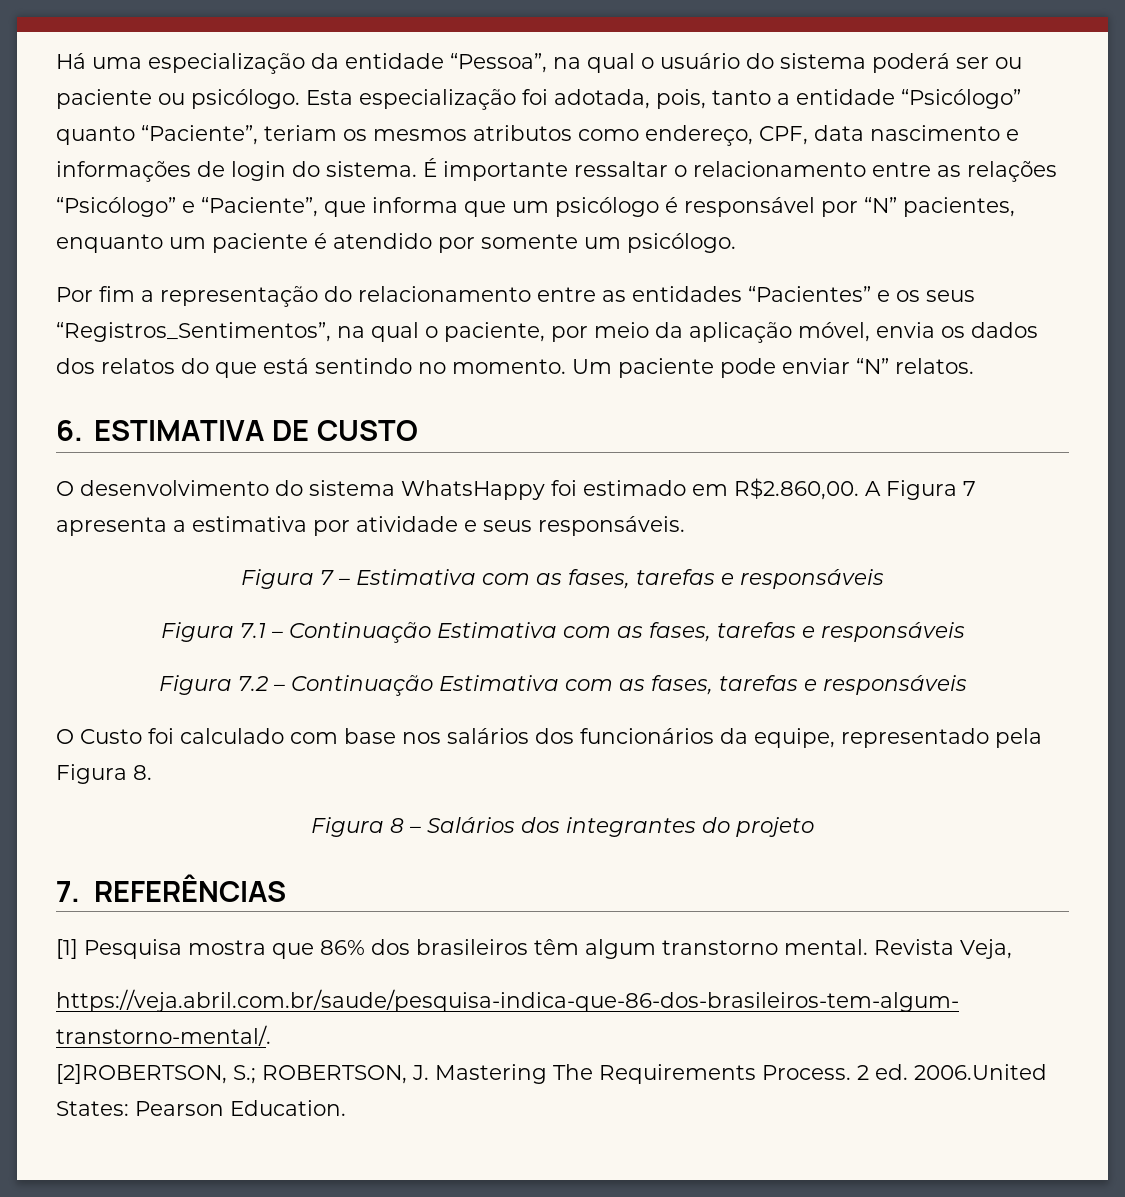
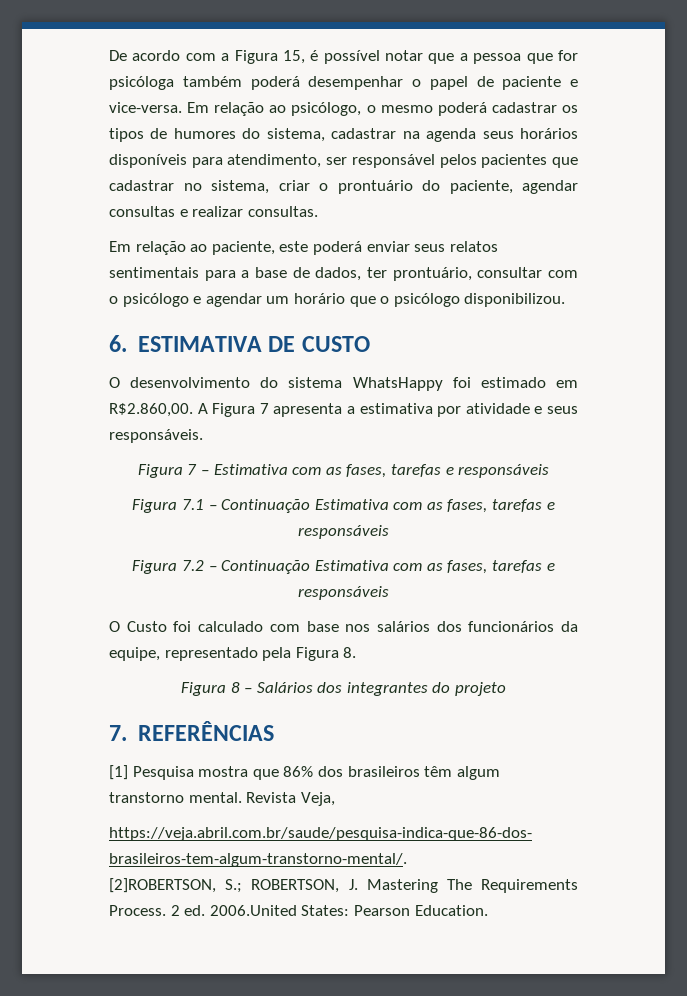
[56,53,1022,74] [56,89,1021,110] [56,125,1019,146] [56,158,1057,182] [56,197,1015,217] [56,233,736,253] [56,286,975,307] [56,322,1038,343] [56,358,974,378] Há uma especialização da entidade “Pessoa”, na qual o usuário do sistema poderá ser ou paciente ou psicólogo. Esta especialização foi adotada, pois, tanto a entidade “Psicólogo” quanto “Paciente”, teriam os mesmos atributos como endereço, CPF, data nascimento e informações de login do sistema. É importante ressaltar o relacionamento entre as relações “Psicólogo” e “Paciente”, que informa que um psicólogo é responsável por “N” pacientes, enquanto um paciente é atendido por somente um psicólogo. // Por fim a representação do relacionamento entre as entidades “Pacientes” e os seus “Registros_Sentimentos”, na qual o paciente, por meio da aplicação móvel, envia os dados dos relatos do que está sentindo no momento. Um paciente pode enviar “N” relatos. -> [109,50,578,64] [109,76,578,90] [109,102,578,116] [109,128,579,142] [109,154,578,168] [109,180,578,194] [109,206,318,217] [109,241,498,255] [109,267,578,281] [109,293,566,307] De acordo com a Figura 15, é possível notar que a pessoa que for psicóloga também poderá desempenhar o papel de paciente e vice-versa. Em relação ao psicólogo, o mesmo poderá cadastrar os tipos de humores do sistema, cadastrar na agenda seus horários disponíveis para atendimento, ser responsável pelos pacientes que cadastrar no sistema, criar o prontuário do paciente, agendar consultas e realizar consultas. // Em relação ao paciente, este poderá enviar seus relatos sentimentais para a base de dados, ter prontuário, consultar com o psicólogo e agendar um horário que o psicólogo disponibilizou.

